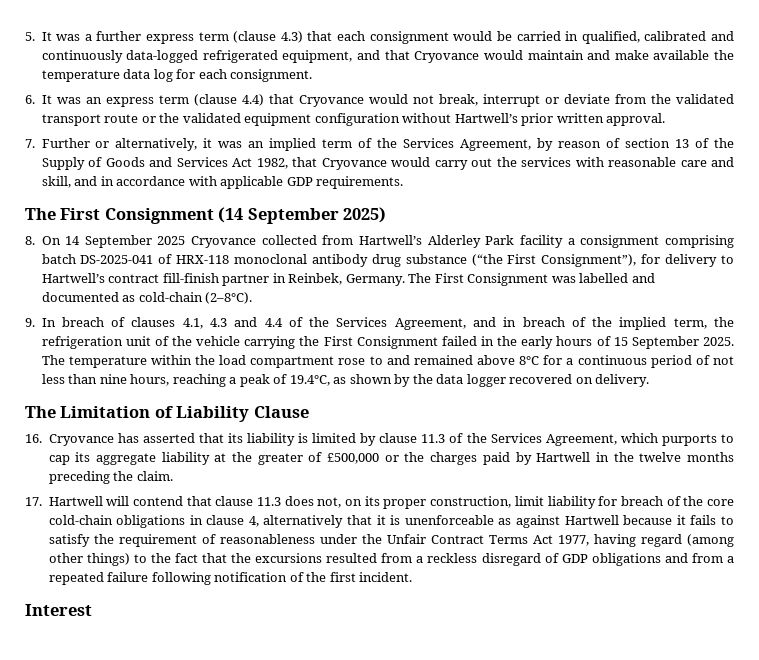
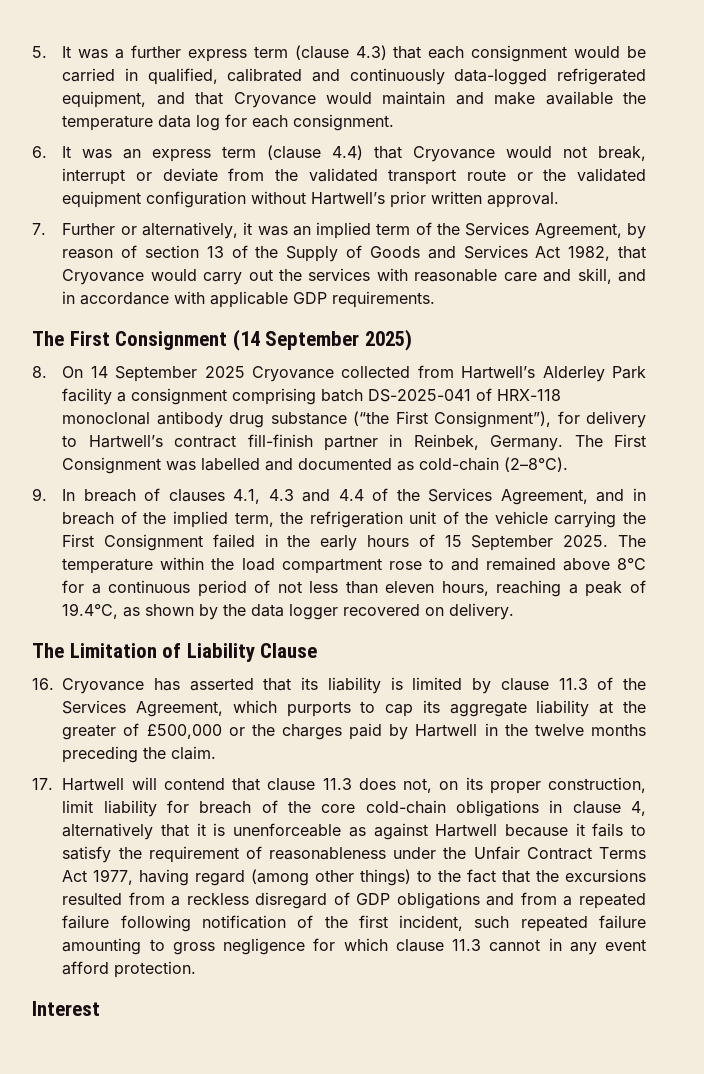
[99,374,127,384] nine -> [385,581,435,593] eleven
[359,572,413,582] incident. -> [399,915,646,932] [62,938,647,955] [62,961,197,978] incident, such repeated failure amounting to gross negligence for which clause 11.3 cannot in any event afford protection.

